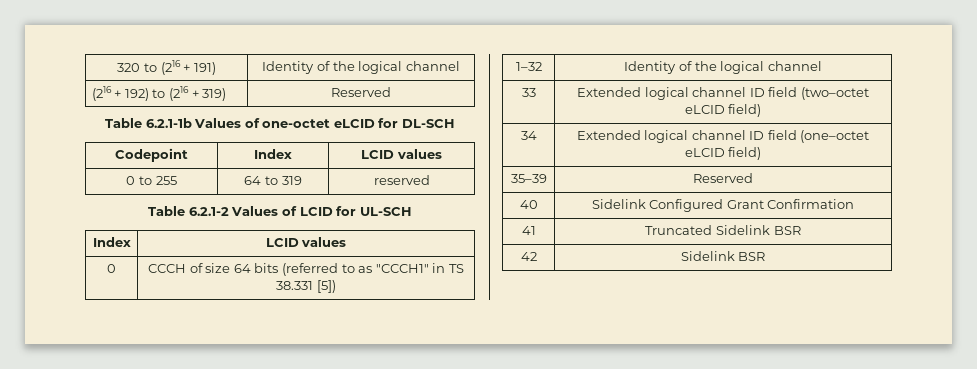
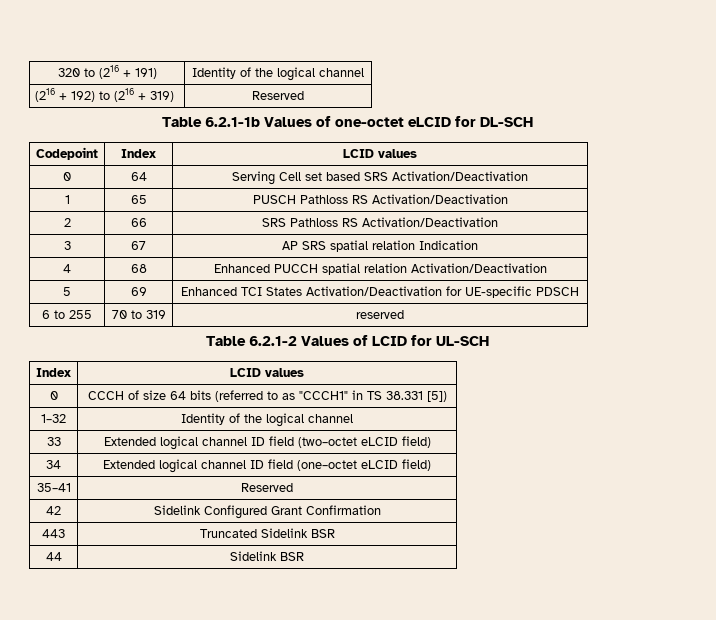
(136, 180) none -> [130,172,147,181] [232,171,528,185] [64,195,70,204] [130,195,147,204] [252,194,508,204] [63,218,71,227] [130,218,147,227] [262,217,498,227] [63,241,71,250] [131,241,146,250] [282,240,478,252] [63,264,71,273] [130,264,147,273] [213,263,547,275] [63,287,71,296] [130,287,147,296] [181,286,579,298] [42,310,50,319] | 64 | Serving Cell set based SRS Activation/Deactivation // 1 | 65 | PUSCH Pathloss RS Activation/Deactivation // 2 | 66 | SRS Pathloss RS Activation/Deactivation // 3 | 67 | AP SRS spatial relation Indication // 4 | 68 | Enhanced PUCCH spatial relation Activation/Deactivation // 5 | 69 | Enhanced TCI States Activation/Deactivation for UE-specific PDSCH // 6
[244,176,262,185] 64 -> [111,310,127,319] 70
[510,174,547,183] [693,173,753,183] [519,200,538,209] 35–39 | Reserved // 40 -> [36,483,71,492] [241,483,293,492] [46,506,61,515] 35–41 | Reserved // 42
[521,226,536,235] 41 -> [42,529,65,538] 443
[520,252,537,261] 42 -> [45,552,62,561] 44

